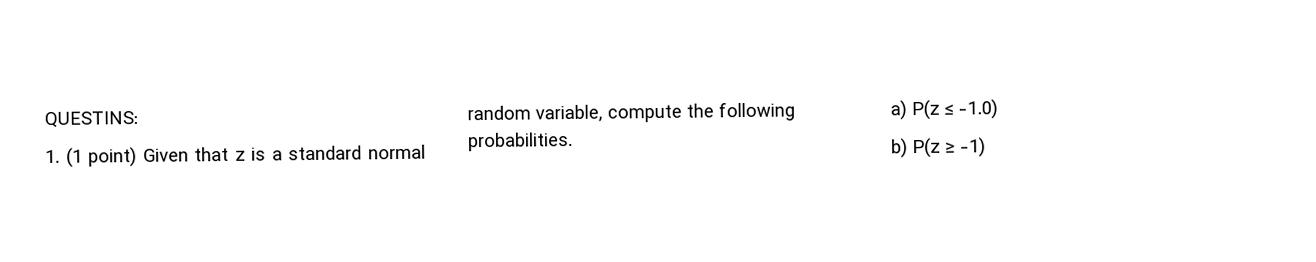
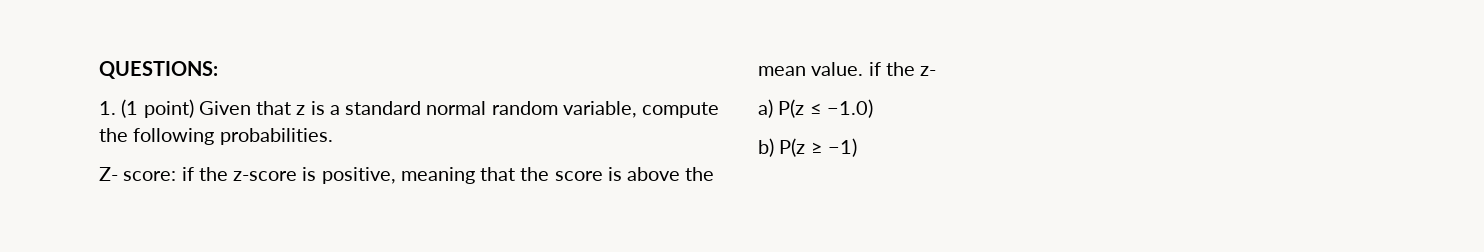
[44,110,138,129] QUESTINS: -> [99,61,218,79] QUESTIONS:
(573, 141) none -> [99,167,715,184] [758,62,937,76] // Z- score: if the z-score is positive, meaning that the score is above the mean value. if the z-

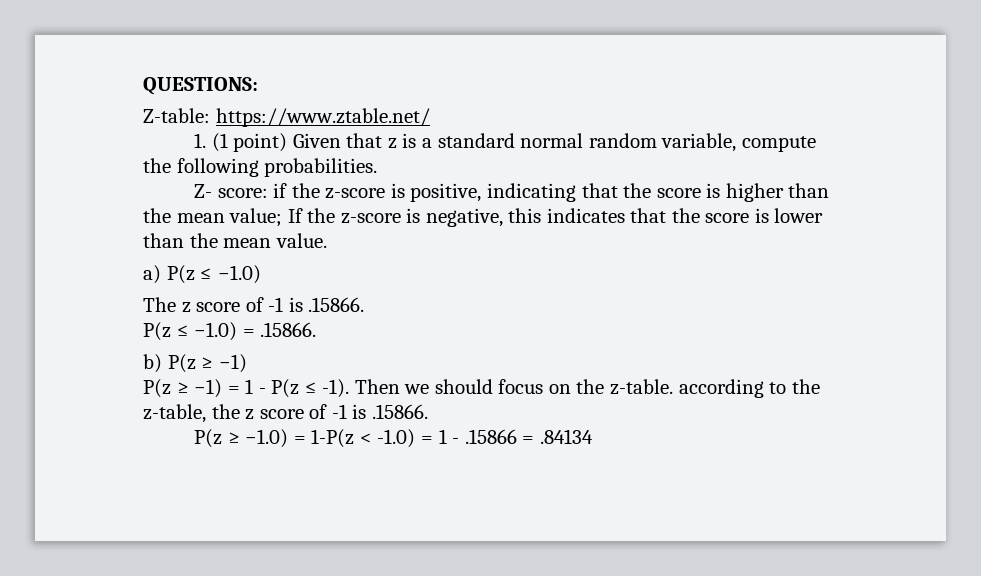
(218, 70) none -> [143,108,430,127] // Z-table: https://www.ztable.net/
[400,167,681,184] meaning that the score is above -> [486,183,830,202] [143,208,824,227] [143,233,184,248] indicating that the score is higher than the mean value; If the z-score is negative, this indicates that the score is lower than
[868,62,937,76] if the z- -> (327, 240) none
[758,138,857,157] b) P(z ≥ −1) -> [143,297,365,313] [143,322,317,341] [143,354,247,373] [143,379,820,398] [143,404,428,423] [194,429,593,448] The z score of -1 is .15866. // P(z ≤ −1.0) = .15866. // b) P(z ≥ −1) // P(z ≥ −1) = 1 - P(z ≤ -1). Then we should focus on the z-table. according to the z-table, the z score of -1 is .15866. // P(z ≥ −1.0) = 1-P(z < -1.0) = 1 - .15866 = .84134

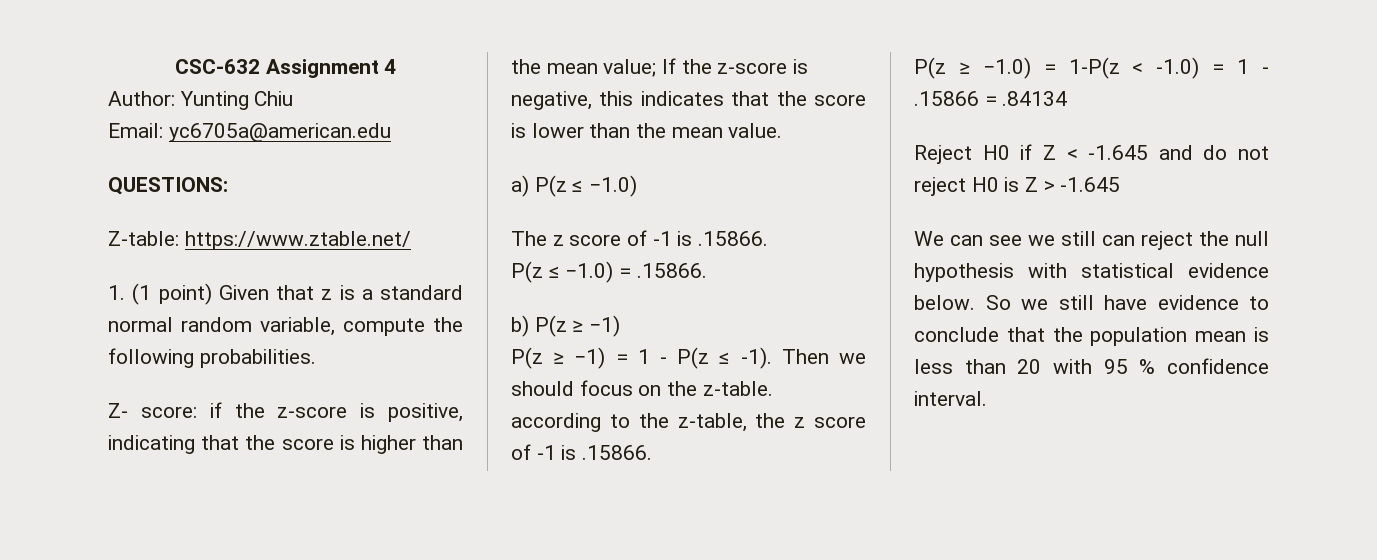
(143, 86) none -> [174,59,397,78] [108,91,294,110] [108,123,391,142] CSC-632 Assignment 4 // Author: Yunting Chiu // Email: yc6705a@american.edu //
(593, 436) none -> [914,144,1269,164] [914,177,1121,196] [914,231,1269,250] [914,263,1269,282] [914,295,1269,310] [914,327,1269,346] [914,358,1269,374] [914,391,987,406] // Reject H0 if Z < -1.645 and do not reject H0 is Z > -1.645 // We can see we still can reject the null hypothesis with statistical evidence below. So we still have evidence to conclude that the population mean is less than 20 with 95 % confidence interval.

